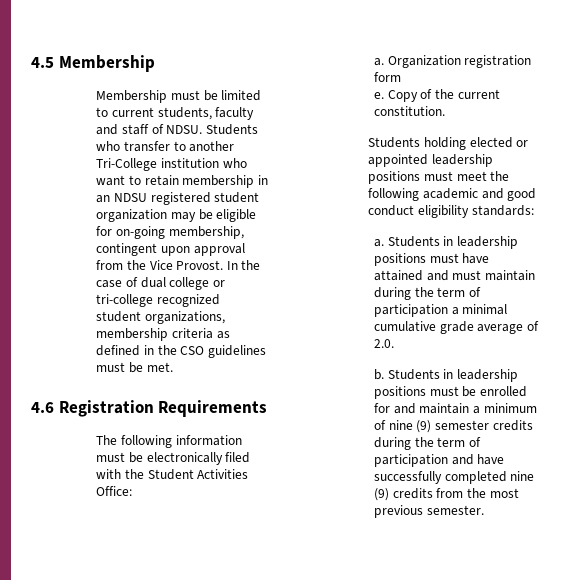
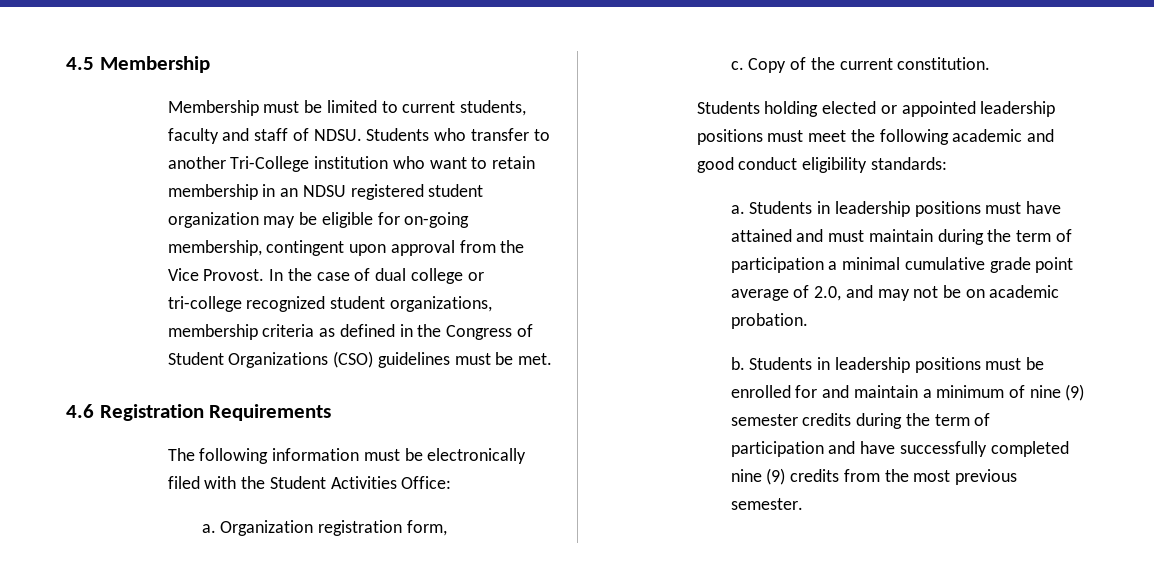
[180,346,205,355] CSO -> [446,324,533,340] [167,351,374,368] Congress of Student Organizations (CSO)
[374,72,402,82] [374,92,385,99] form // e. -> [406,520,447,536] [730,61,744,70] form, // c.
(474, 327) none -> [1035,257,1074,273] point
[374,339,395,348] 2.0. -> [814,285,1060,301] [730,313,808,329] 2.0, and may not be on academic probation.

